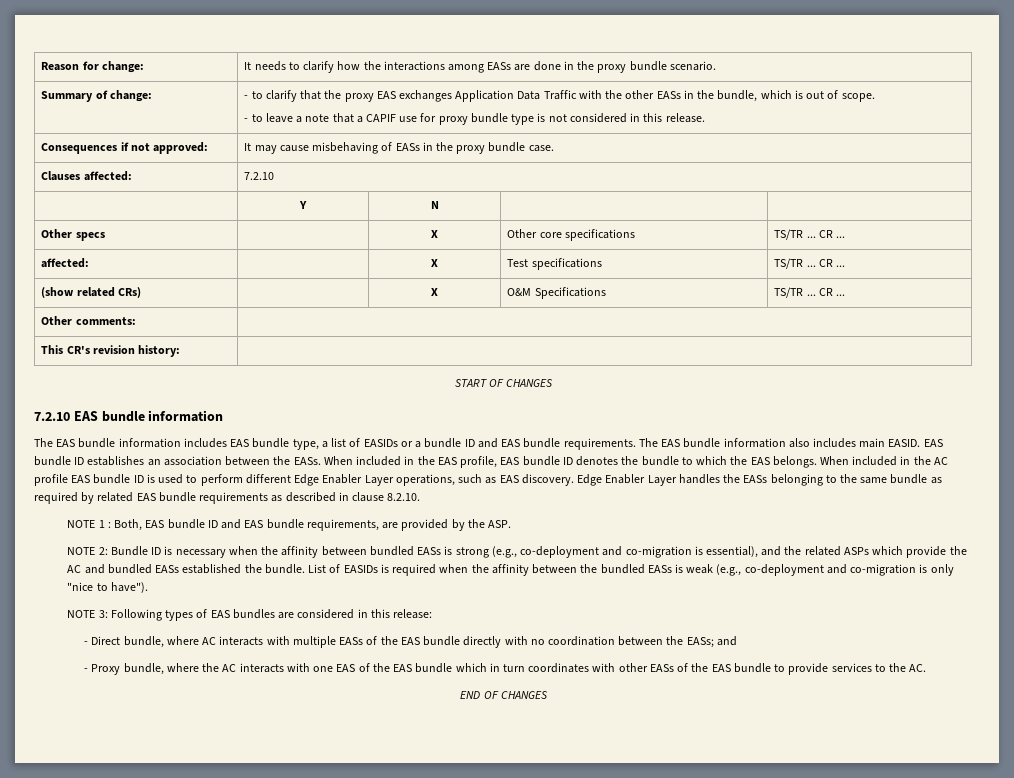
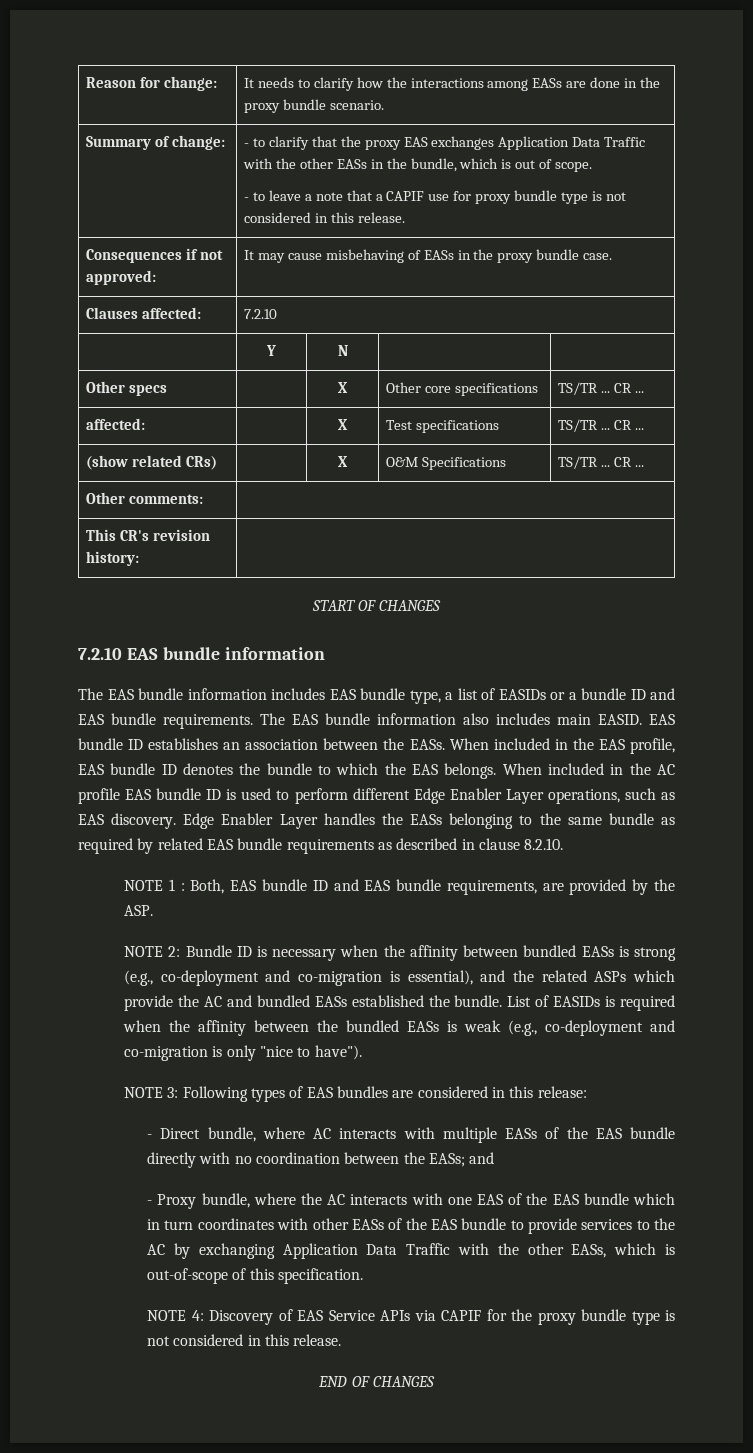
[909,664,927,672] AC. -> [147,1243,675,1259] [147,1268,364,1284] [147,1309,675,1325] [147,1334,342,1346] AC by exchanging Application Data Traffic with the other EASs, which is out-of-scope of this specification. // NOTE 4: Discovery of EAS Service APIs via CAPIF for the proxy bundle type is not considered in this release.

